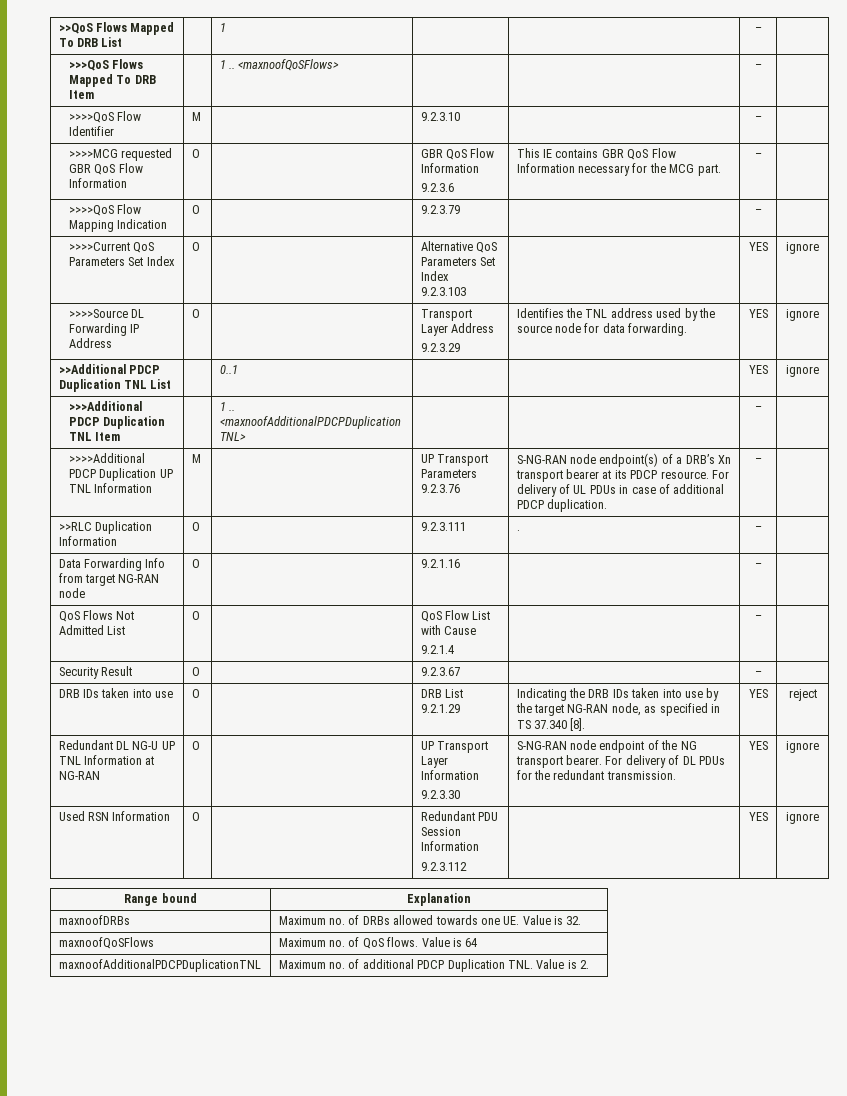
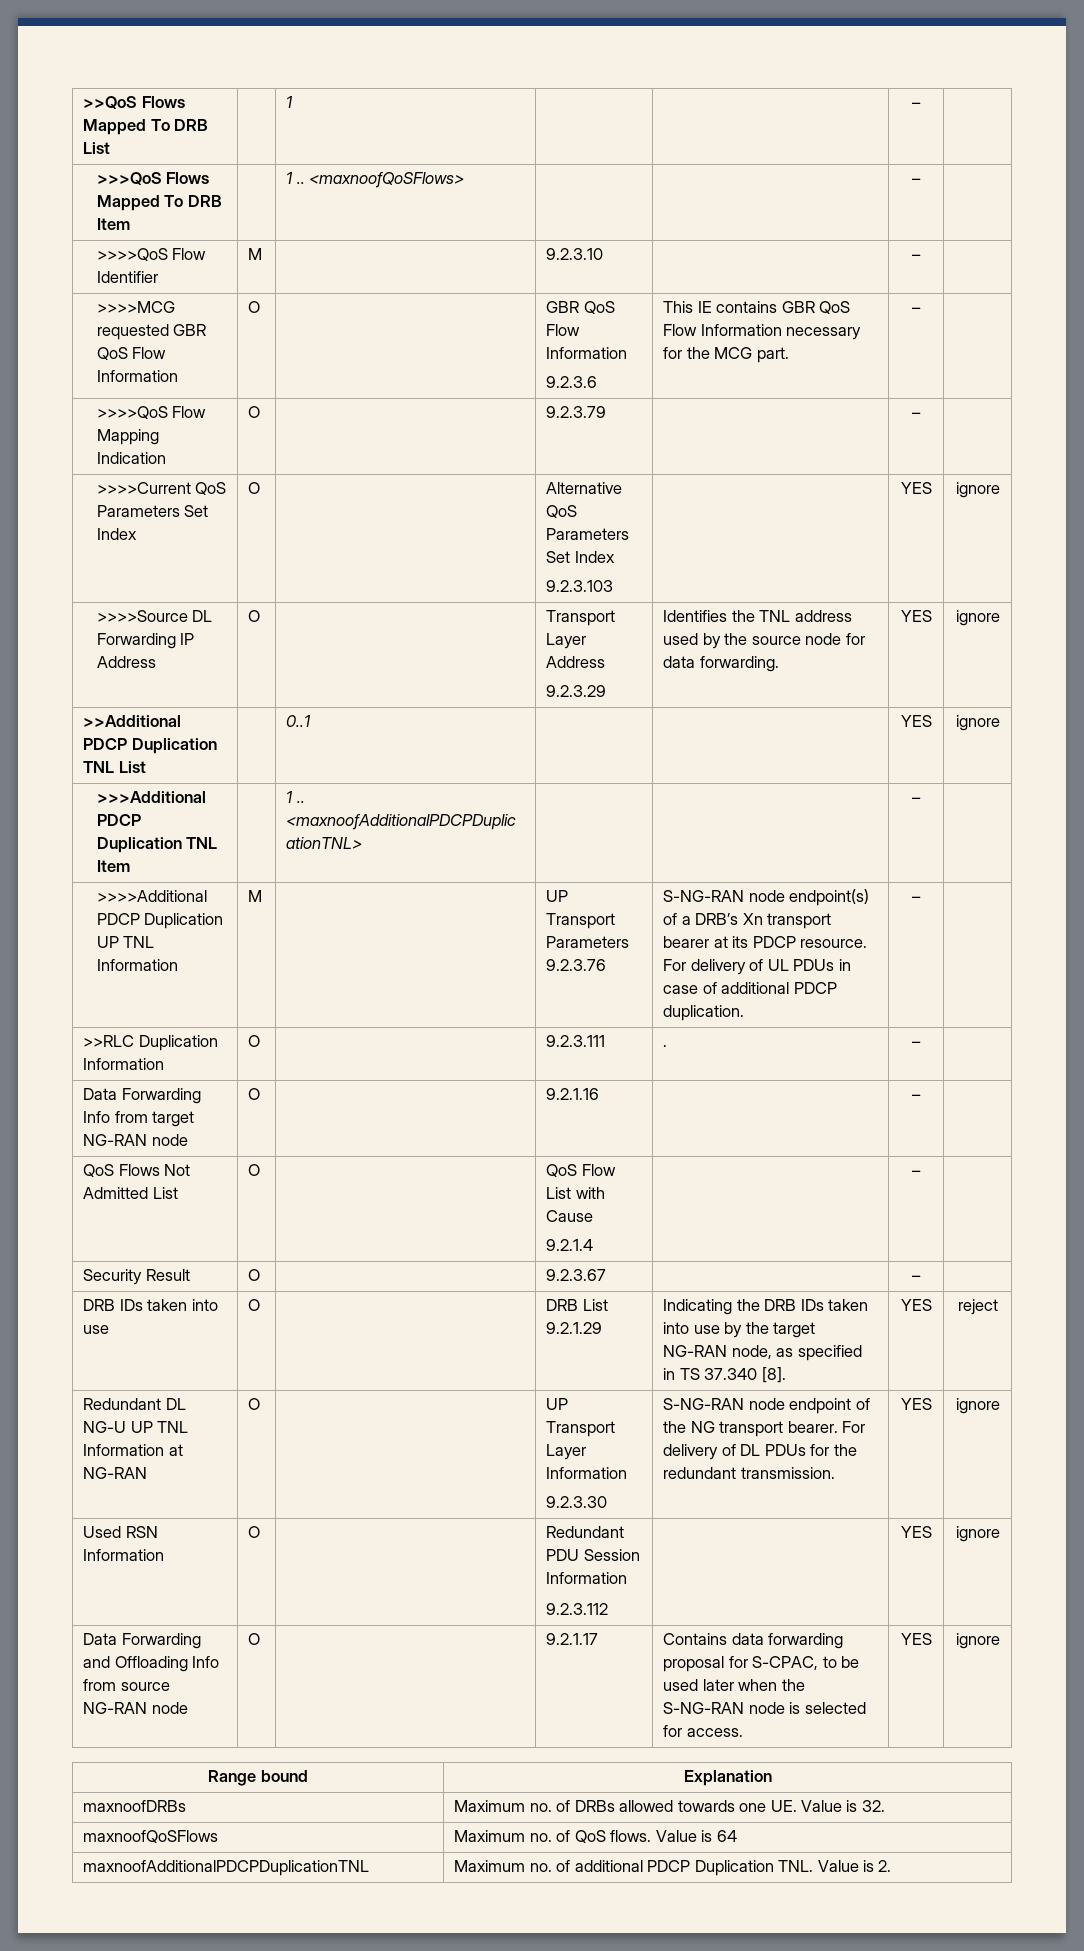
(819, 818) none -> [83,1633,201,1649] [83,1656,220,1672] [83,1679,170,1691] [83,1702,188,1714] [248,1633,261,1645] [546,1633,599,1645] [663,1633,844,1649] [663,1656,860,1672] [663,1679,805,1691] [663,1702,866,1714] [663,1725,743,1737] [900,1633,932,1645] [955,1633,1000,1649] // Data Forwarding and Offloading Info from source NG-RAN node | O | | 9.2.1.17 | Contains data forwarding proposal for S-CPAC, to be used later when the S-NG-RAN node is selected for access. | YES | ignore

